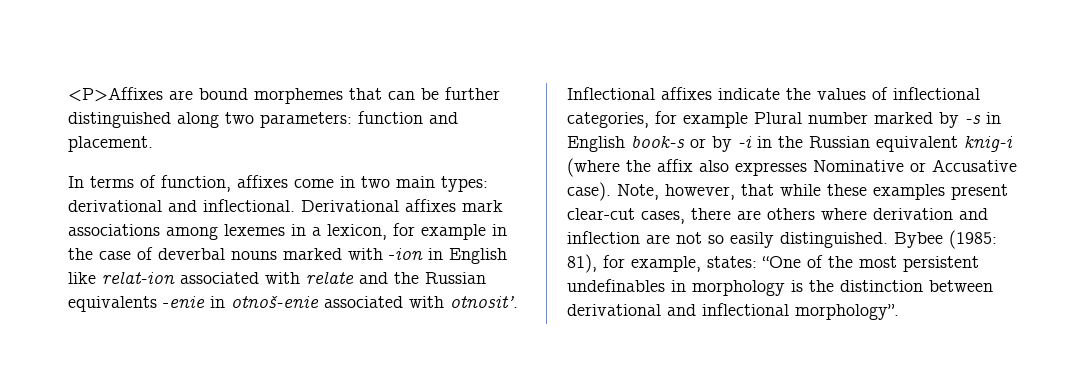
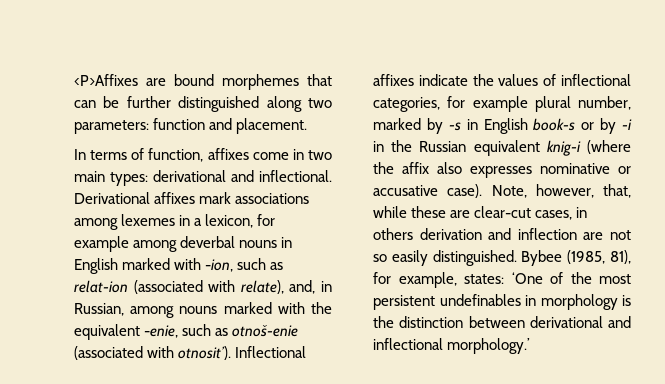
[492,224,507,236] [68,247,507,264] [68,271,486,284] [68,295,518,312] in the case of deverbal nouns marked with -ion in English like relat-ion associated with relate and the Russian equivalents -enie in otnoš-enie associated with otnosit’. -> [133,236,293,252] [74,258,284,274] [74,280,332,294] [74,302,332,318] [74,324,299,340] [74,346,232,360] among deverbal nouns in English marked with -ion, such as relat-ion (associated with relate), and, in Russian, among nouns marked with the equivalent -enie, such as otnoš-enie (associated with otnosit’).
[754,112,868,124] Plural number -> [534,96,631,112] plural number,
[813,159,1017,172] Nominative or Accusative -> [540,163,631,174] [373,185,438,196] nominative or accusative
[741,184,774,196] that -> [603,184,631,198] that,
[873,184,1008,200] [567,208,867,224] examples present clear-cut cases, there are others where -> [450,206,588,220] [373,228,413,240] are clear-cut cases, in others
[949,230,997,249] (1985: -> [567,250,606,264] (1985,
[762,256,801,268] “One -> [511,272,543,284] ‘One
[795,304,899,320] morphology”. -> [447,338,531,354] morphology.’

